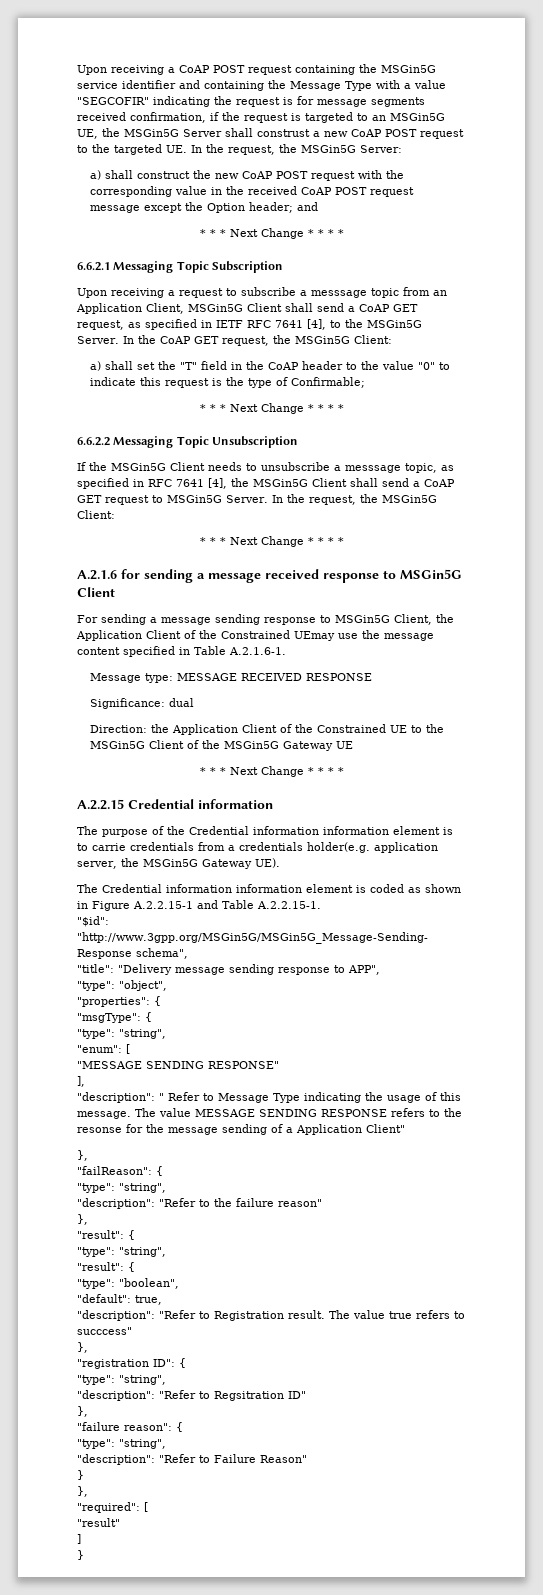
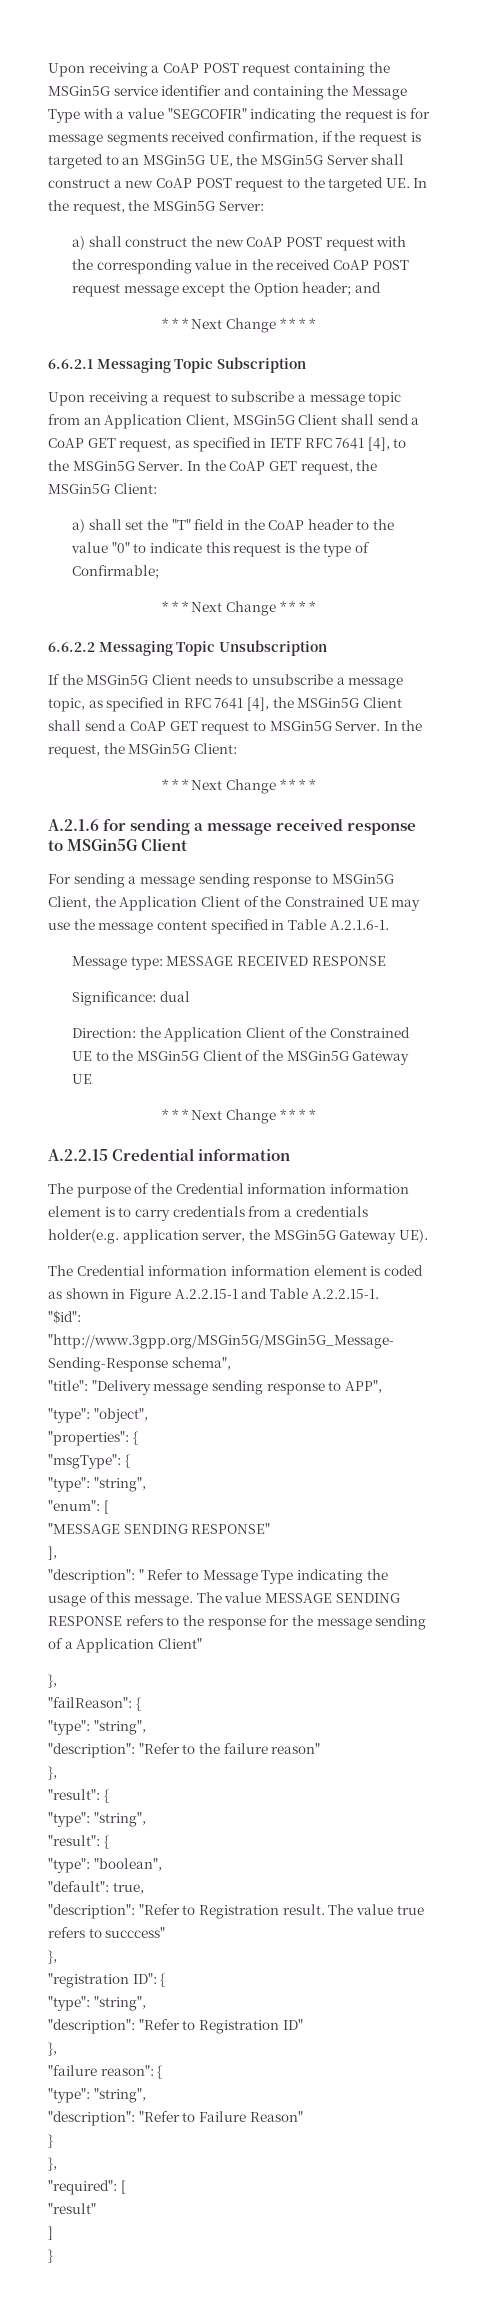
[257,129,310,137] construst -> [48,178,110,188] construct
[311,290,367,298] messsage -> [309,394,365,406] message
[345,465,401,473] messsage -> [348,677,404,689] message
[294,631,335,641] UEmay -> [367,897,421,911] UE may
[92,843,126,851] carrie -> [134,1209,170,1221] carry
[77,1127,122,1133] resonse -> [207,1618,266,1630] response
[214,1391,284,1401] Regsitration -> [198,2020,279,2034] Registration

